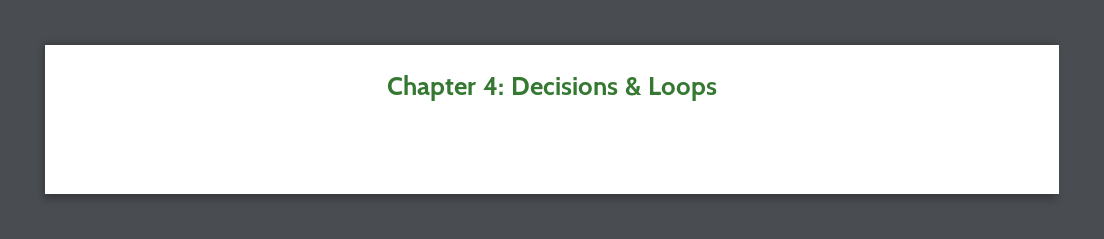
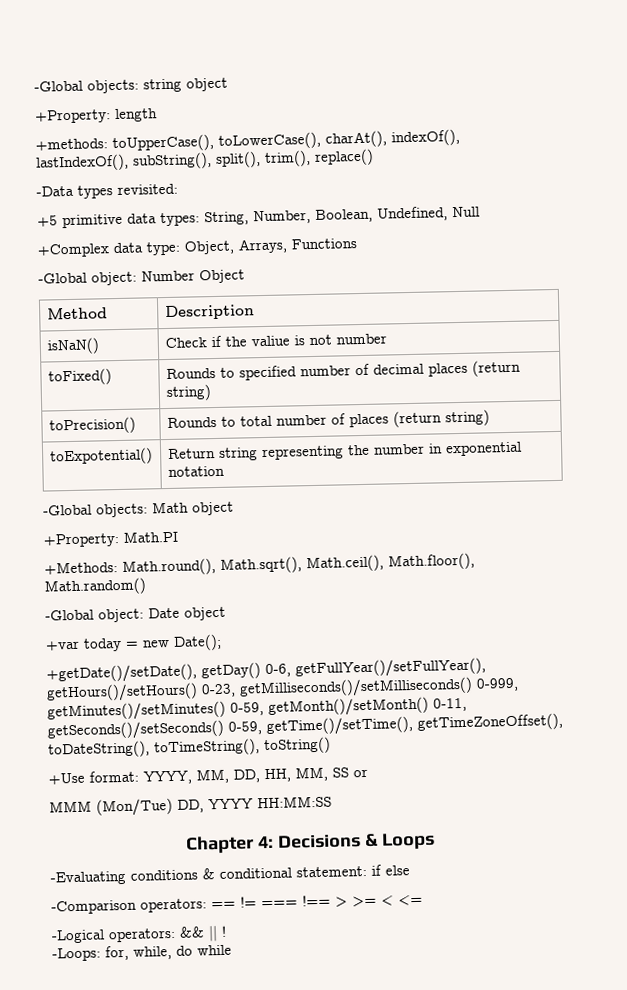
(386, 88) none -> [34,77,228,94] [35,108,158,124] [35,128,460,153] [35,148,374,172] [36,183,178,199] [37,206,480,229] [37,238,357,258] [38,269,245,286] [46,307,108,320] [164,304,255,321] [46,337,100,355] [164,333,387,349] [47,368,112,386] [165,359,521,381] [165,384,212,402] [48,416,136,435] [166,409,490,429] [49,447,153,466] [167,441,522,461] [167,465,225,478] [43,501,234,518] [43,530,178,548] [44,552,475,576] [44,577,146,596] [45,606,226,623] [45,633,222,652] [46,657,486,684] [46,676,519,703] [47,696,467,722] [47,712,563,741] [48,736,331,759] [48,766,368,785] [49,795,332,817] -Global objects: string object // +Property: length // +methods: toUpperCase(), toLowerCase(), charAt(), indexOf(), lastIndexOf(), subString(), split(), trim(), replace() // -Data types revisited: // +5 primitive data types: String, Number, Boolean, Undefined, Null // +Complex data type: Object, Arrays, Functions // -Global object: Number Object // Method | Description // isNaN() | Check if the valiue is not number // toFixed() | Rounds to specified number of decimal places (return string) // toPrecision() | Rounds to total number of places (return string) // toExpotential() | Return string representing the number in exponential notation // -Global objects: Math object // +Property: Math.PI // +Methods: Math.round(), Math.sqrt(), Math.ceil(), Math.floor(), Math.random() // -Global object: Date object // +var today = new Date(); // +getDate()/setDate(), getDay() 0-6, getFullYear()/setFullYear(), getHours()/setHours() 0-23, getMilliseconds()/setMilliseconds() 0-999, getMinutes()/setMinutes() 0-59, getMonth()/setMonth() 0-11, getSeconds()/setSeconds() 0-59, getTime()/setTime(), getTimeZoneOffset(), toDateString(), toTimeString(), toString() // +Use format: YYYY, MM, DD, HH, MM, SS or // MMM (Mon/Tue) DD, YYYY HH:MM:SS //
(718, 89) none -> [50,864,410,886] [51,894,423,915] [51,925,227,944] [52,944,232,962] // -Evaluating conditions & conditional statement: if else // -Comparison operators: == != === !== > >= < <= // -Logical operators: && || ! // -Loops: for, while, do while

